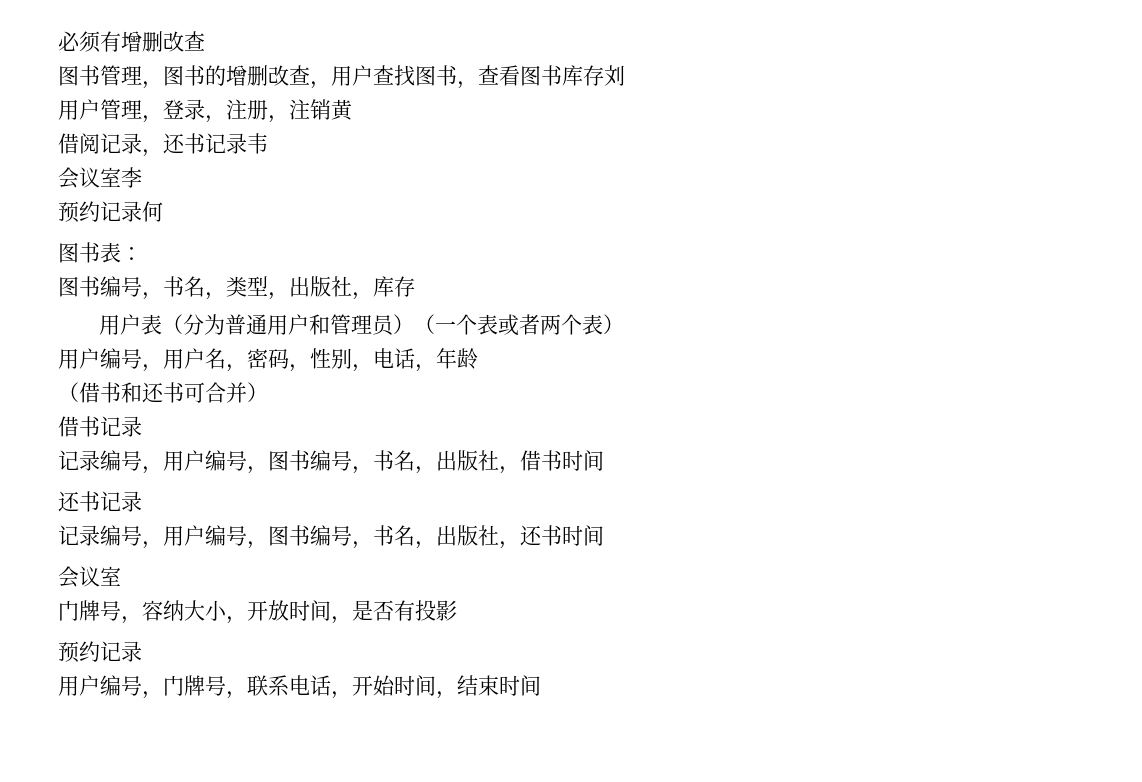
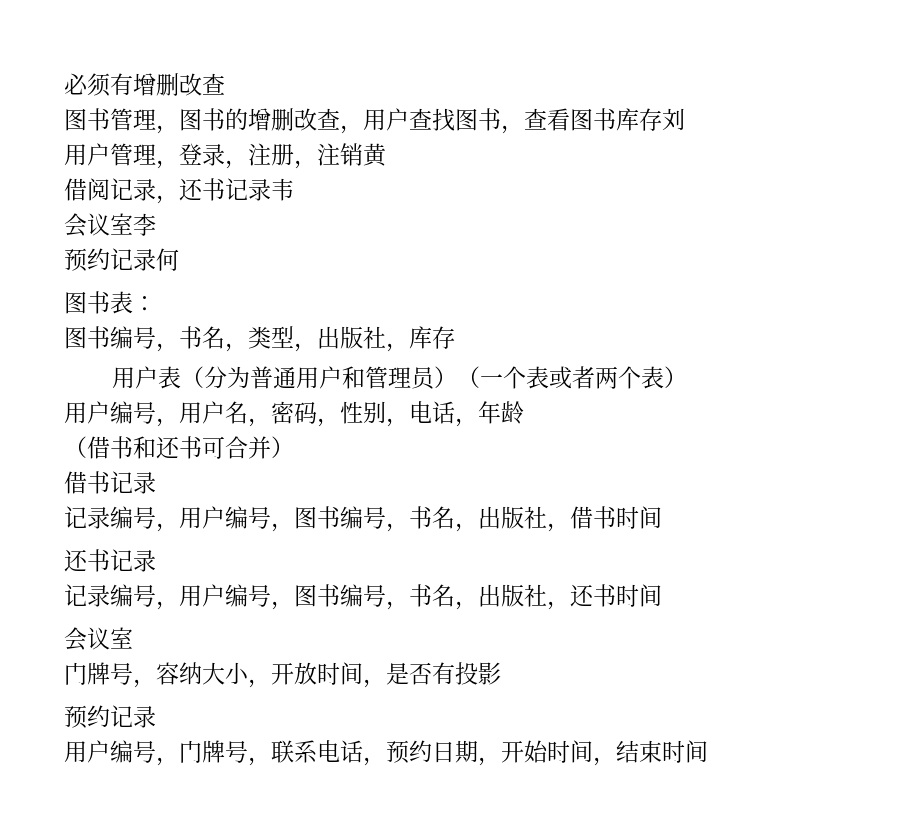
(352, 695) none -> [386,740,501,766] 预约日期，

